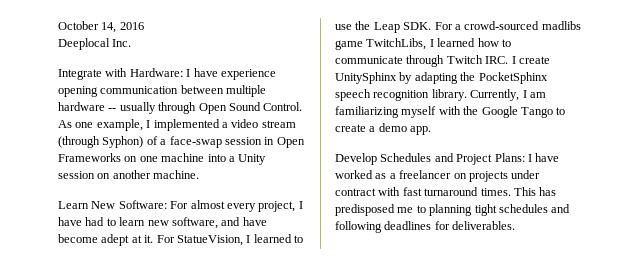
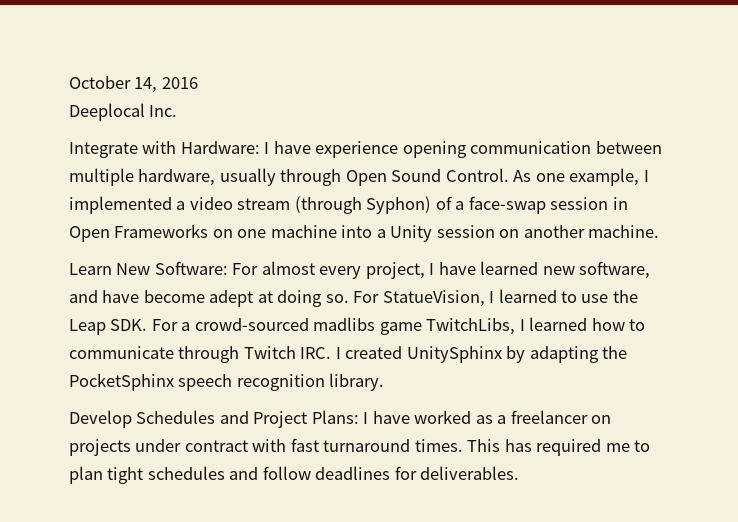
[58,102,117,111] hardware -- -> [138,169,216,186] hardware,
[85,217,146,226] had to learn -> [480,261,539,275] learned
[144,235,154,243] it. -> [277,290,349,307] doing so.
[518,56,550,64] create -> [345,346,403,359] created
[470,89,546,101] [335,106,566,118] [335,123,432,135] Currently, I am familiarizing myself with the Google Tango to create a demo app. -> (385, 382) none
[335,204,395,216] predisposed -> [536,439,602,456] required
[429,204,473,216] planning -> [69,466,103,484] plan
[335,221,382,233] following -> [262,466,311,480] follow

